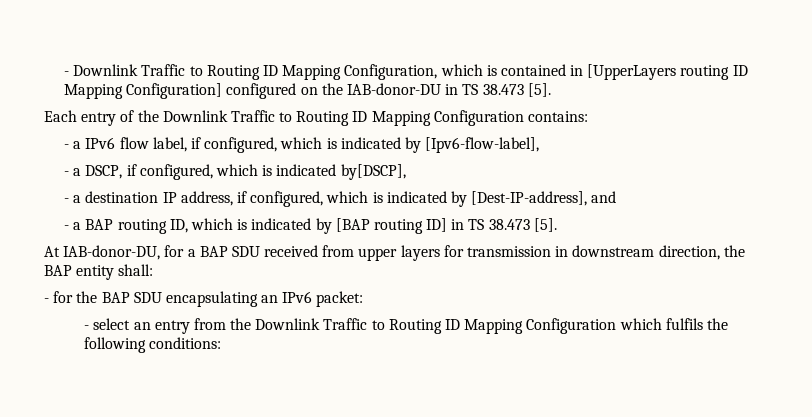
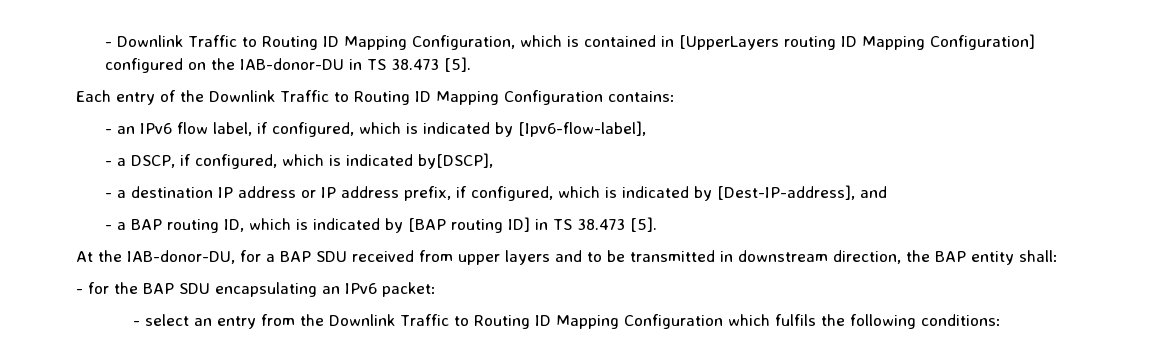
[73,141,82,149] a -> [116,126,135,134] an
[180,191,233,206] address, -> [237,186,451,201] address or IP address prefix,
(60, 251) none -> [98,250,122,262] the
[443,245,552,257] for transmission -> [555,250,715,262] and to be transmitted

